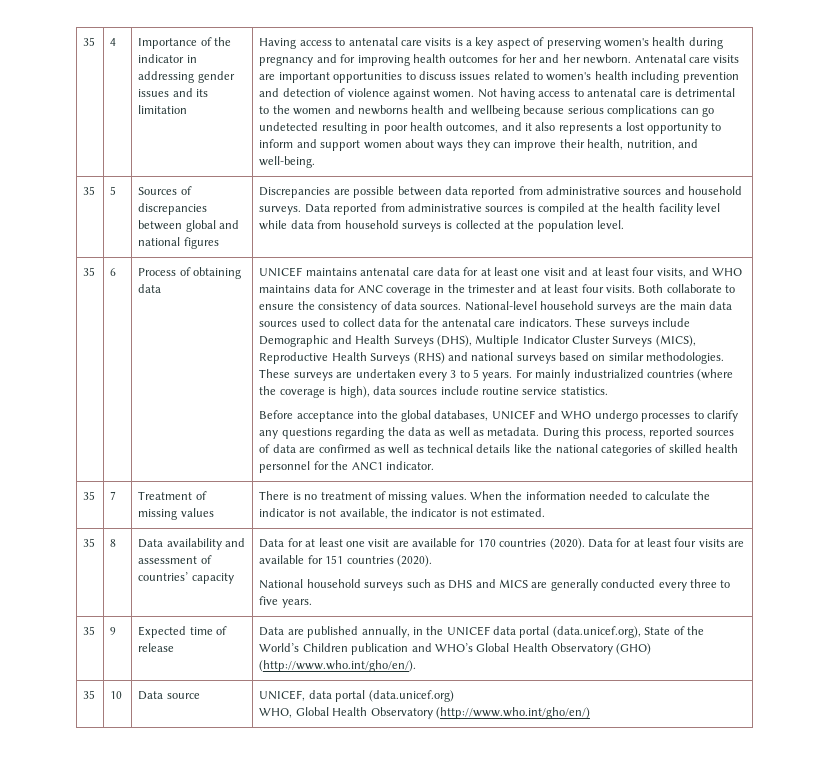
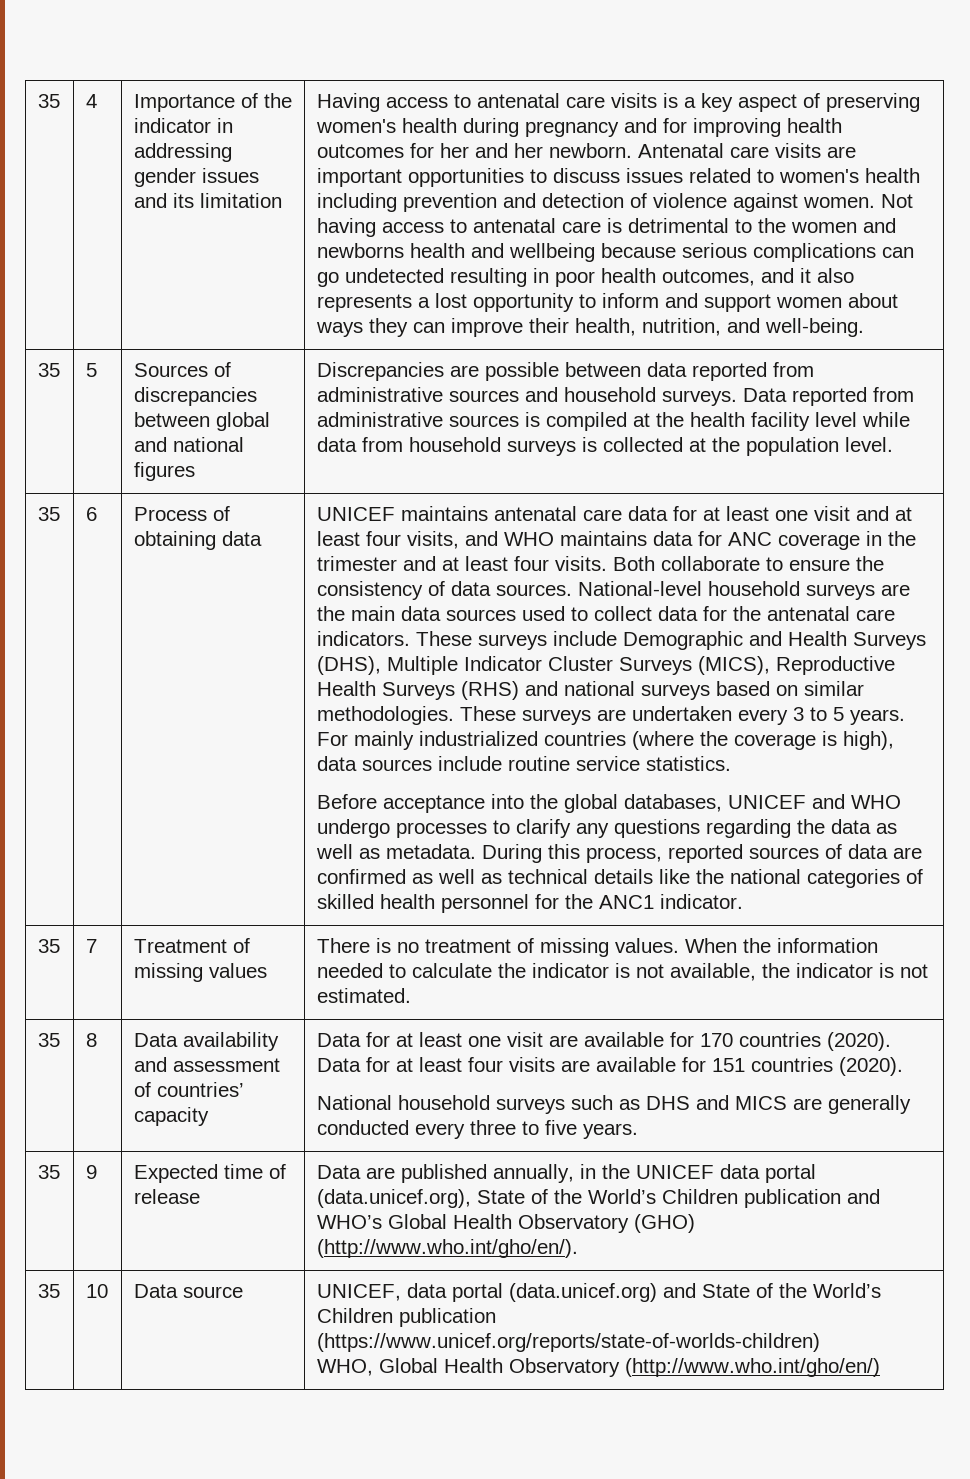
(454, 696) none -> [662,1283,881,1298] [316,1308,496,1327] [316,1333,820,1352] and State of the World’s Children publication (https://www.unicef.org/reports/state-of-worlds-children)

